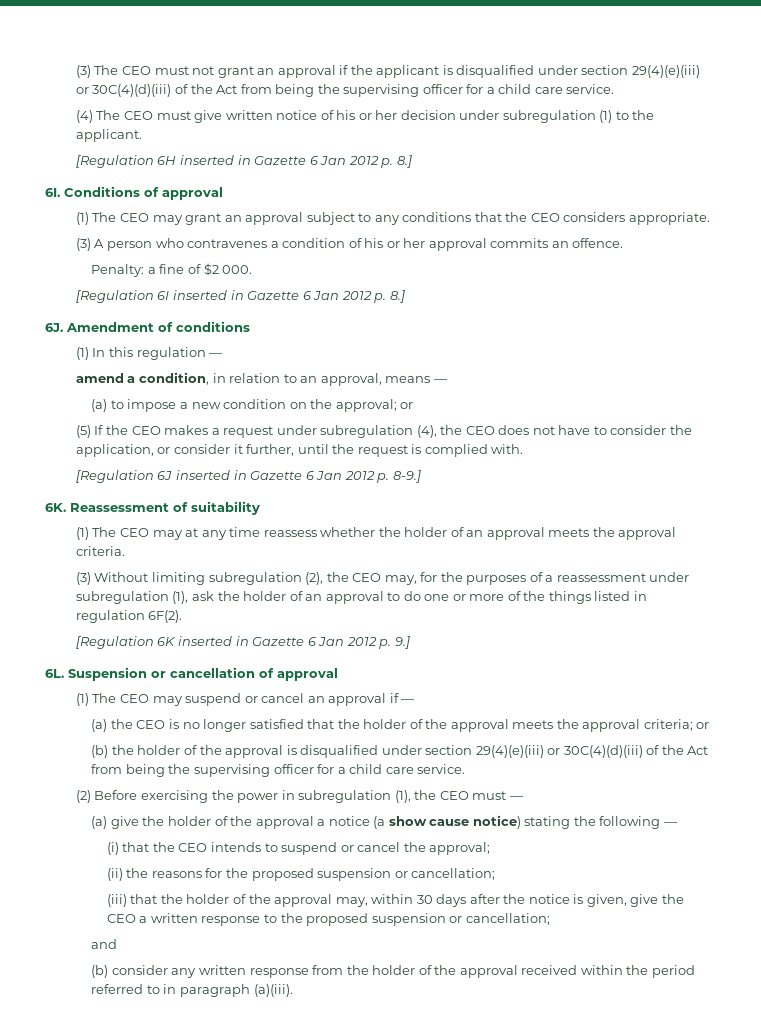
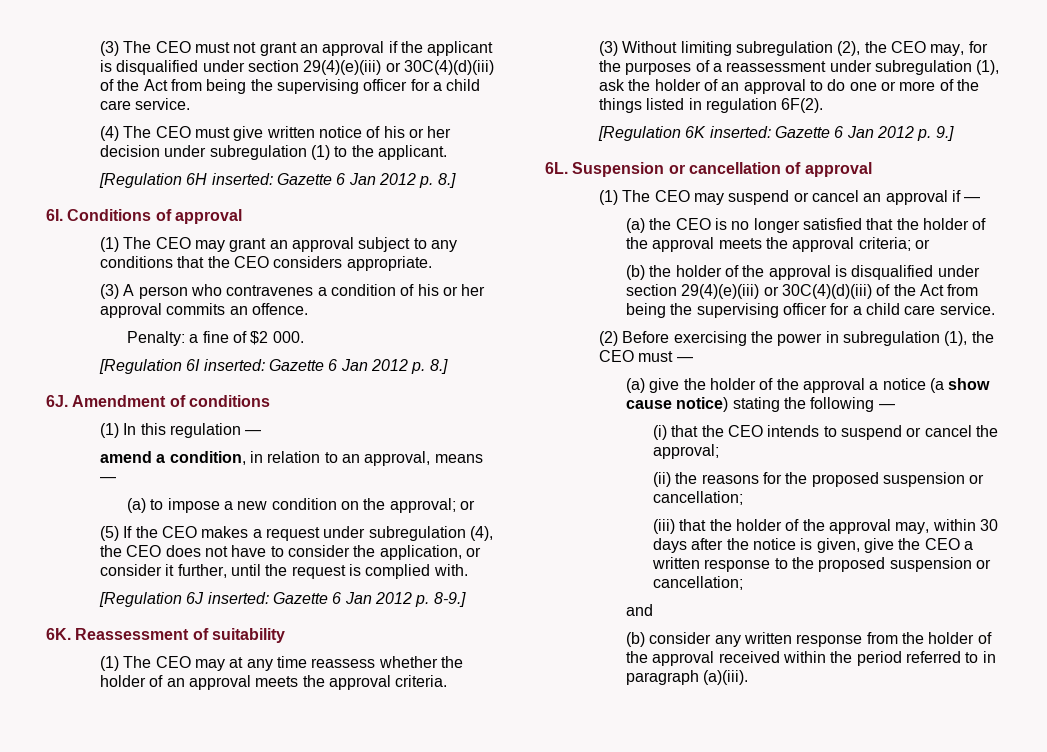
[179,155,251,165] inserted in -> [211,173,273,185] inserted:
[172,290,244,300] inserted in -> [203,359,265,371] inserted:
[175,470,247,480] inserted in -> [207,592,269,604] inserted:
[177,636,249,646] inserted in -> [709,126,771,138] inserted:

